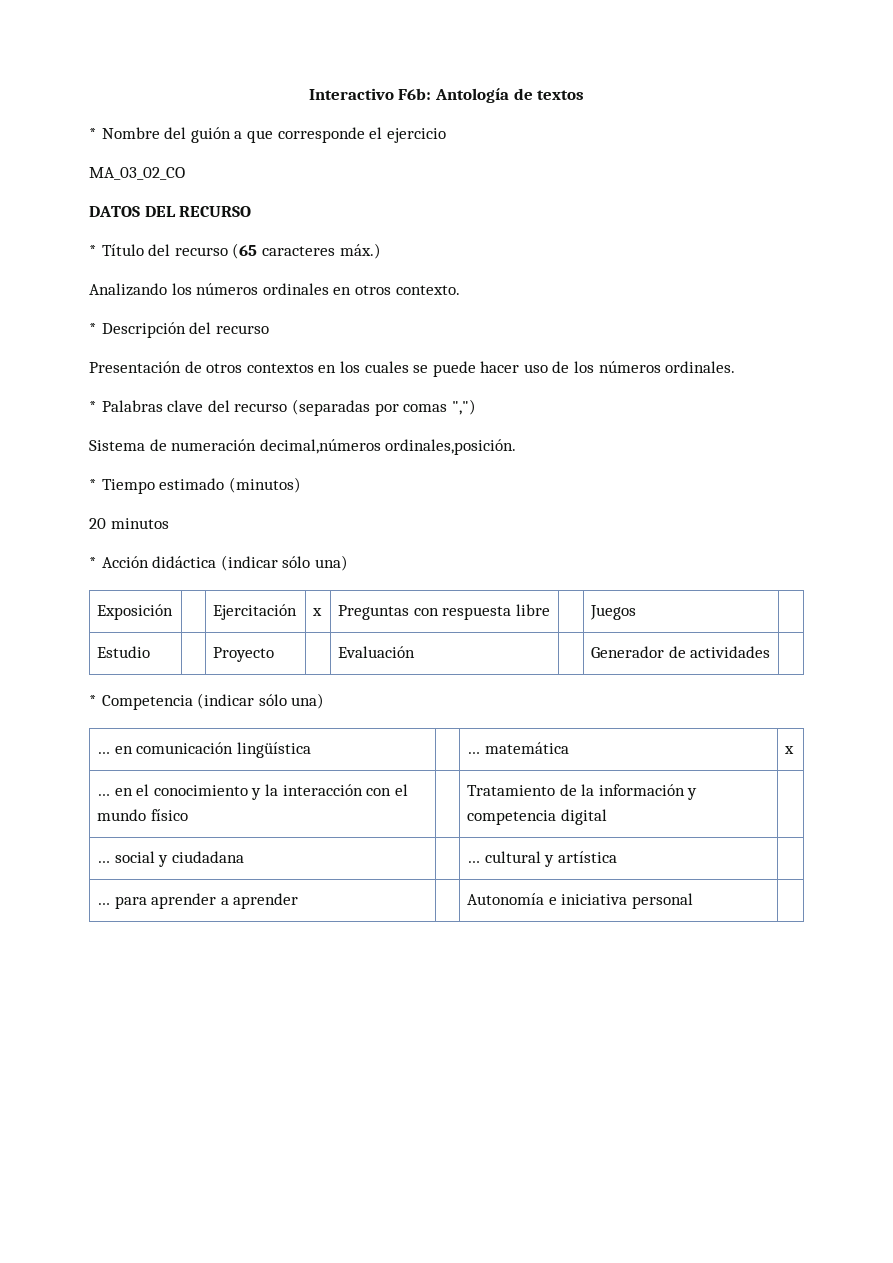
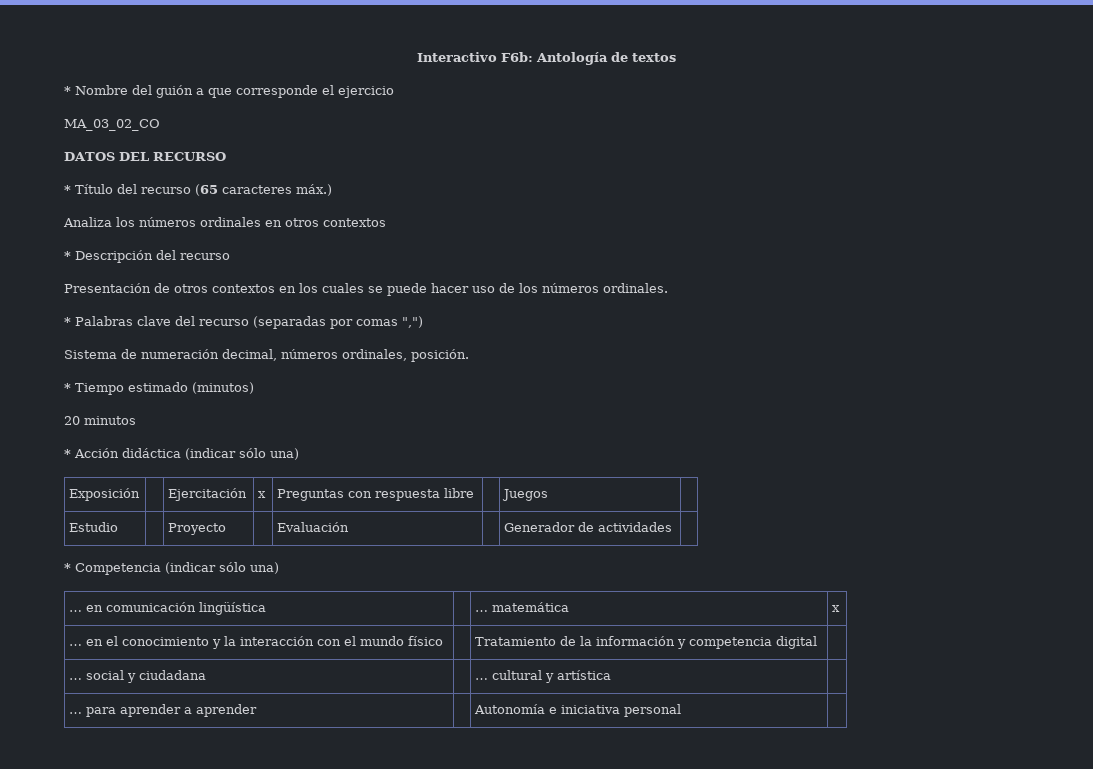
[89,283,167,296] Analizando -> [63,217,112,227] Analiza
[395,285,460,295] contexto. -> [323,218,386,227] contextos
[259,439,517,455] decimal,números ordinales,posición. -> [222,349,469,362] decimal, números ordinales, posición.

